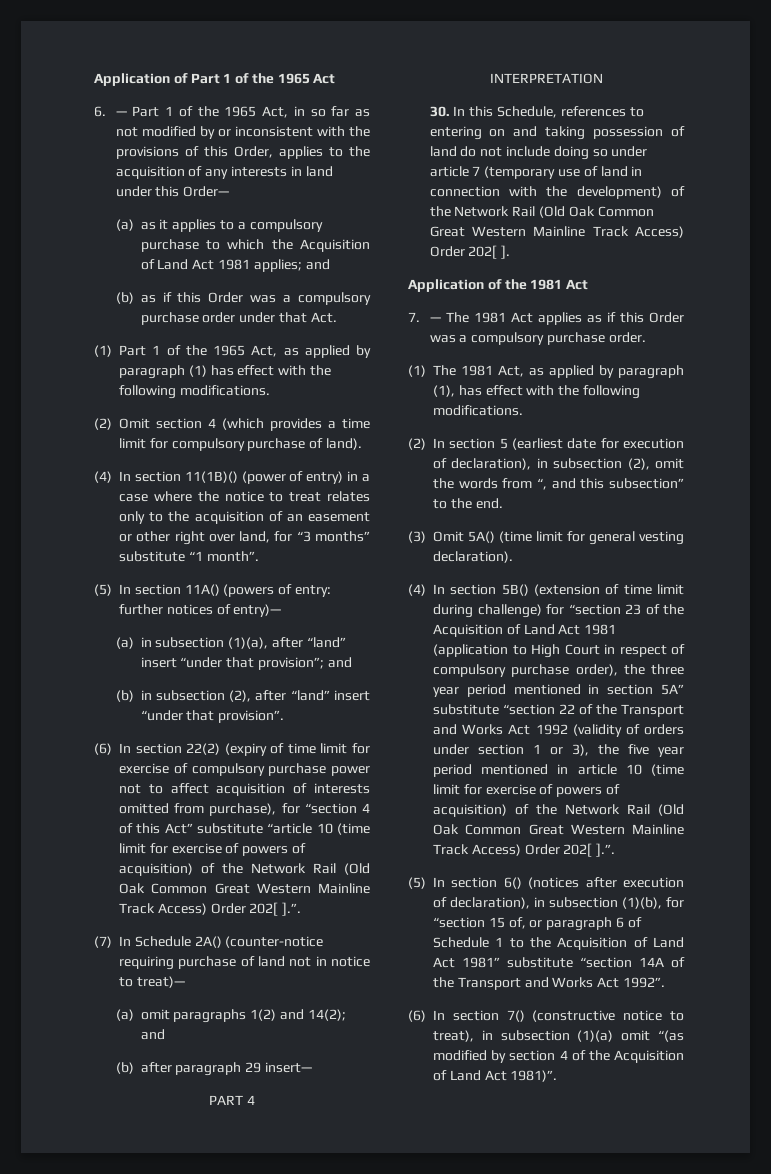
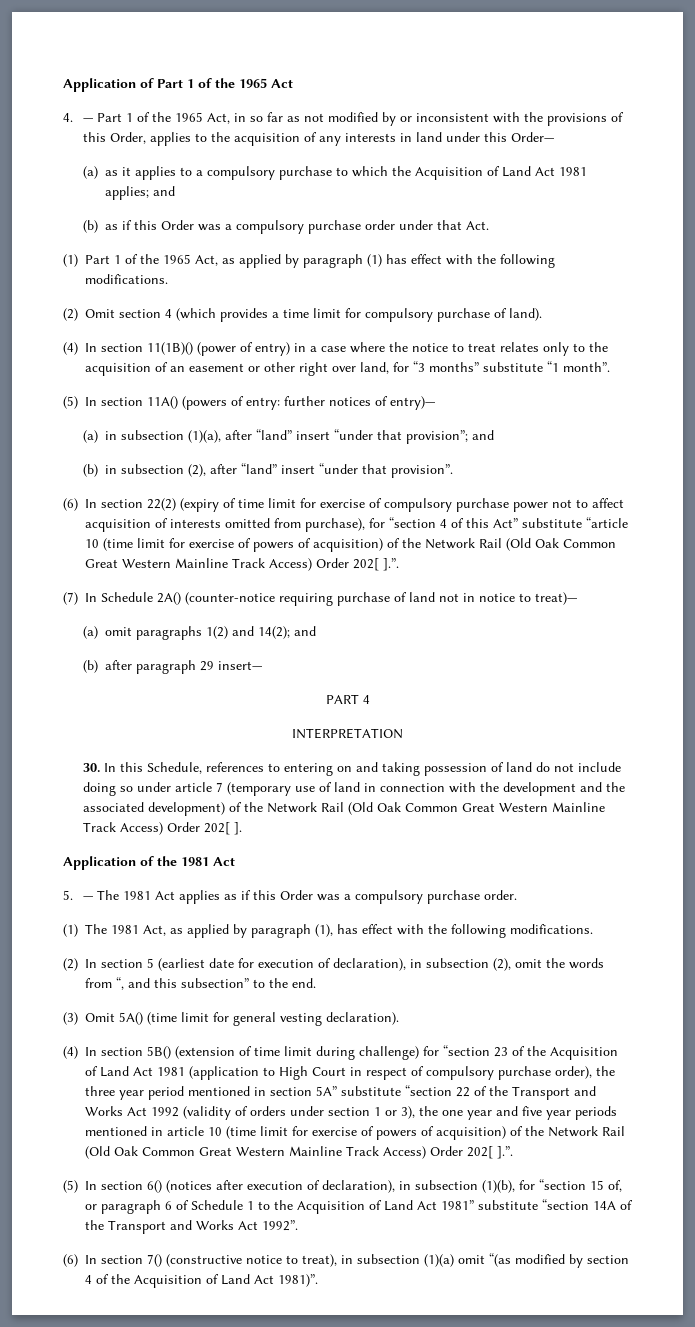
[94,106,106,117] 6. -> [63,113,73,122] 4.
(568, 191) none -> [502,782,625,796] [82,802,144,812] development and the associated
[408,312,420,322] 7. -> [63,890,73,900] 5.
(619, 749) none -> [442,1106,518,1120] one year and
[433,764,472,777] period -> [575,1106,617,1120] periods

